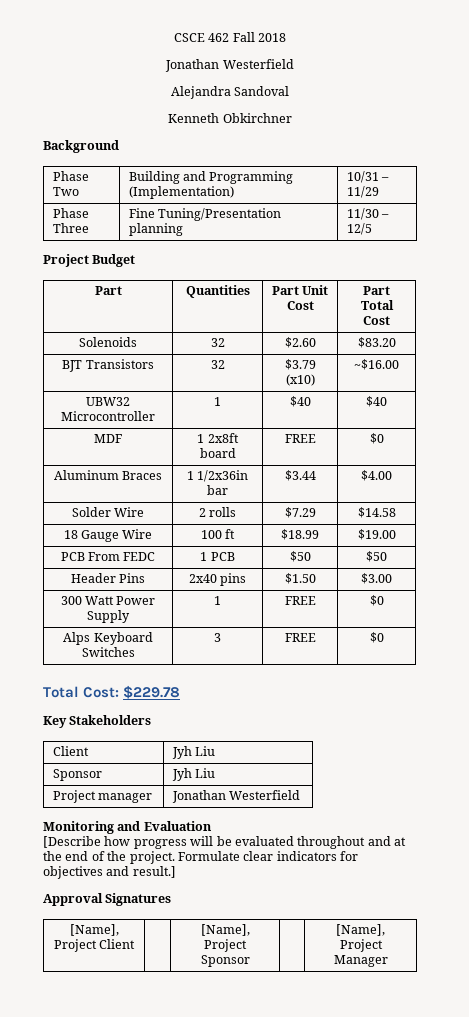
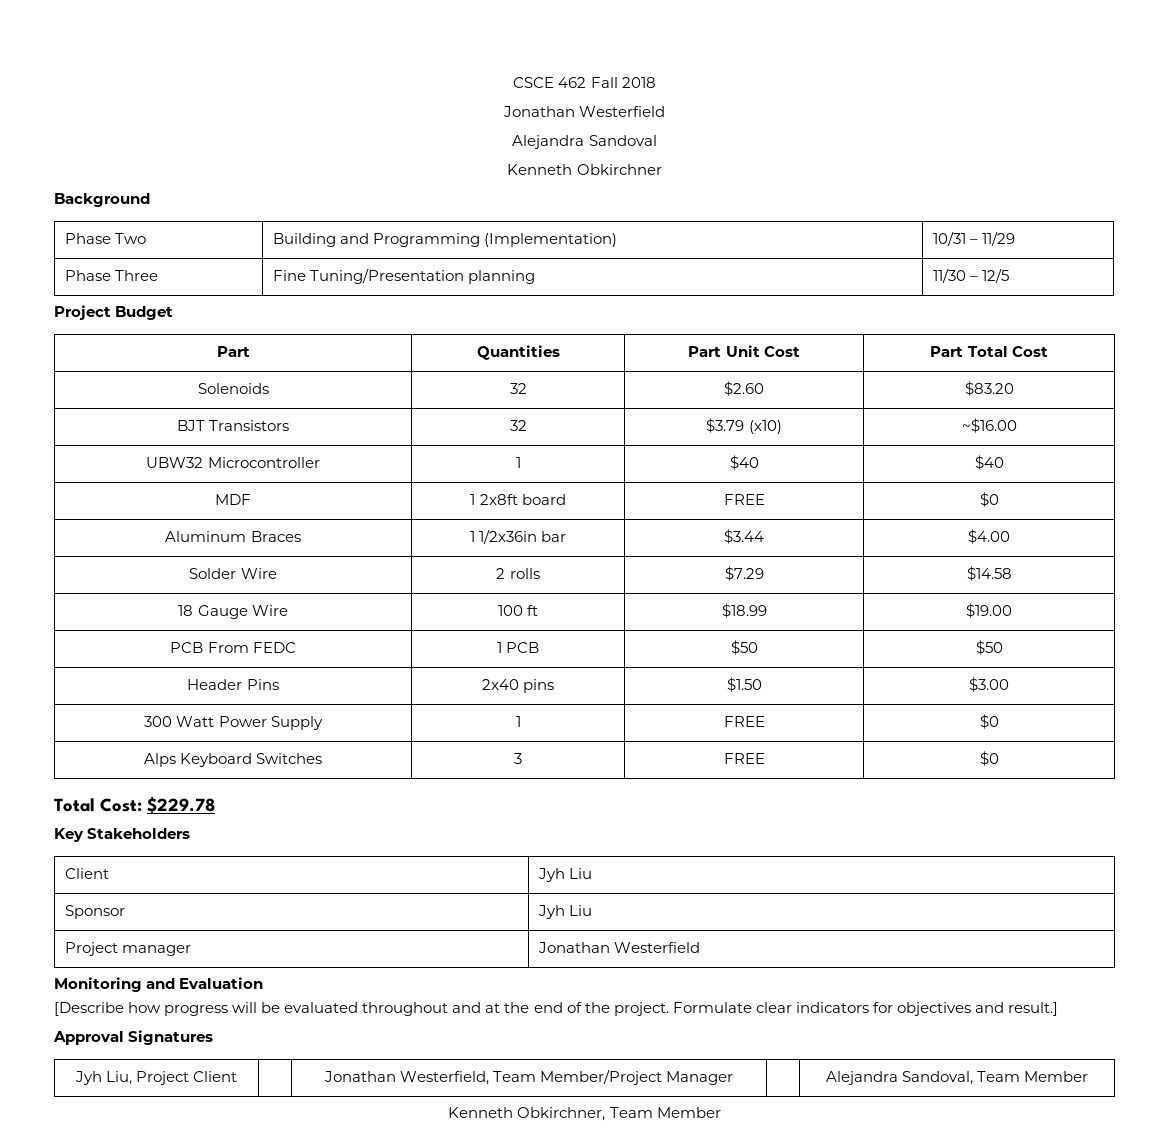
[69,924,119,936] [Name], -> [74,1071,132,1085] Jyh Liu,
[200,924,250,936] [204,939,247,952] [200,955,250,967] [336,924,385,936] [339,939,383,952] [333,955,388,967] [Name], Project Sponsor | | [Name], Project Manager -> [323,1069,734,1085] [825,1071,1089,1085] [448,1107,721,1121] Jonathan Westerfield, Team Member/Project Manager | | Alejandra Sandoval, Team Member // Kenneth Obkirchner, Team Member

